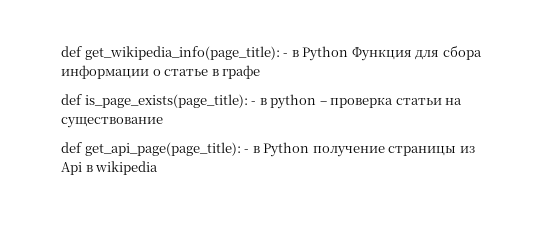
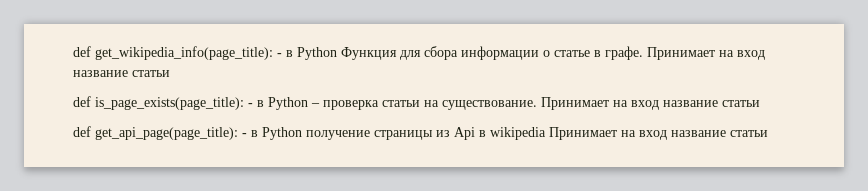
[222,65,261,79] графе -> [605,46,765,60] [73,70,170,77] графе. Принимает на вход название статьи
[270,94,317,109] python -> [268,97,308,110] Python
[61,117,163,128] существование -> [442,97,760,110] существование. Принимает на вход название статьи
(159, 168) none -> [549,127,768,140] Принимает на вход название статьи

